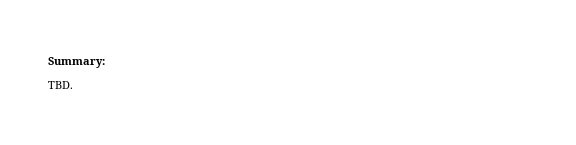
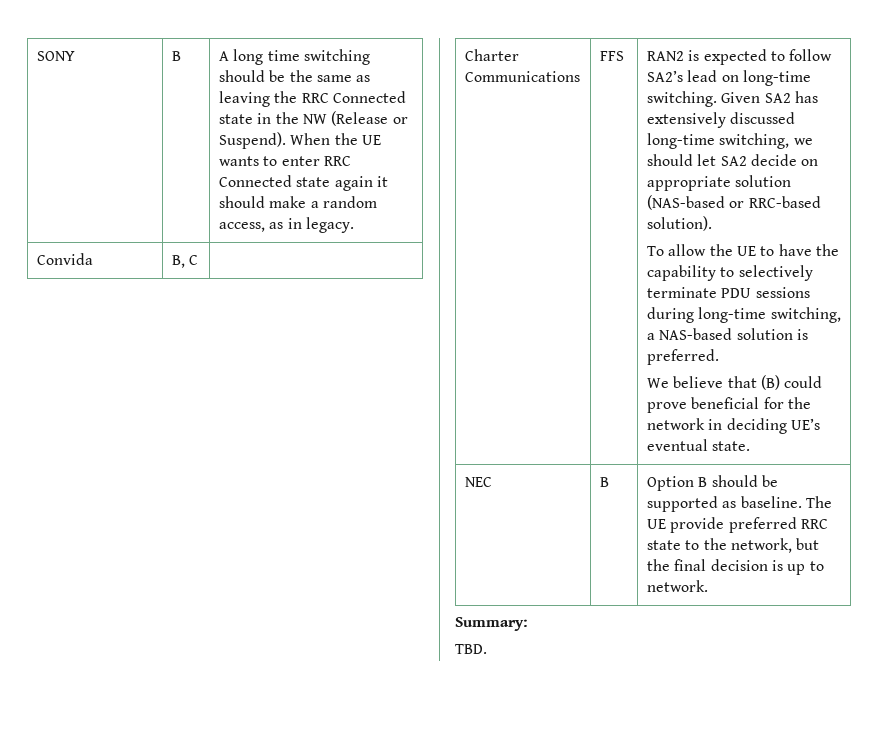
(48, 62) none -> [36,51,75,61] [171,51,181,61] [218,49,370,65] [218,70,371,82] [218,91,406,107] [218,111,408,126] [218,132,381,149] [218,156,351,166] [218,175,388,191] [218,196,377,208] [218,217,354,233] [36,253,93,265] [171,255,199,268] [464,49,519,61] [464,71,580,82] [599,51,624,61] [646,49,833,65] [646,70,811,86] [646,91,818,107] [646,112,796,128] [646,133,813,149] [646,154,819,166] [646,175,792,191] [646,195,821,210] [646,216,712,231] [646,244,839,256] [646,265,813,281] [646,287,810,298] [646,307,841,323] [646,328,808,340] [646,349,719,365] [646,375,823,390] [646,397,811,413] [646,418,820,434] [646,439,751,451] [464,477,492,487] [599,477,609,487] [646,475,778,491] [646,496,832,512] [646,517,828,533] [646,538,820,553] [646,559,824,575] [646,580,708,592] SONY | B | A long time switching should be the same as leaving the RRC Connected state in the NW (Release or Suspend). When the UE wants to enter RRC Connected state again it should make a random access, as in legacy. // Convida | B, C | // Charter Communications | FFS | RAN2 is expected to follow SA2’s lead on long-time switching. Given SA2 has extensively discussed long-time switching, we should let SA2 decide on appropriate solution (NAS-based or RRC-based solution). // To allow the UE to have the capability to selectively terminate PDU sessions during long-time switching, a NAS-based solution is preferred. // We believe that (B) could prove beneficial for the network in deciding UE’s eventual state. // NEC | B | Option B should be supported as baseline. The UE provide preferred RRC state to the network, but the final decision is up to network. //

